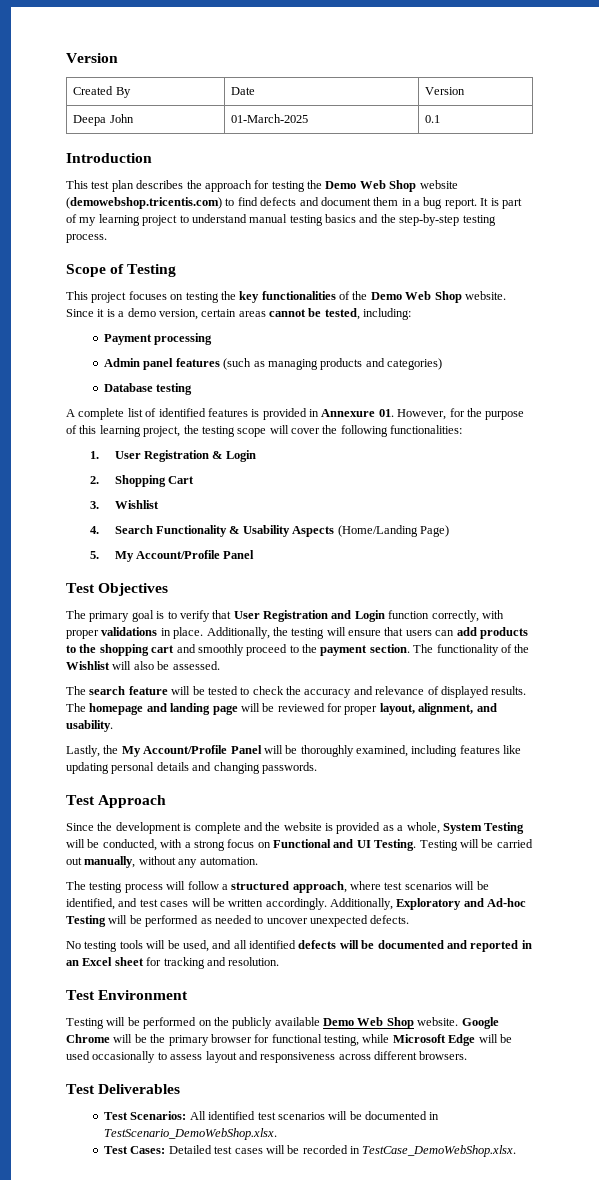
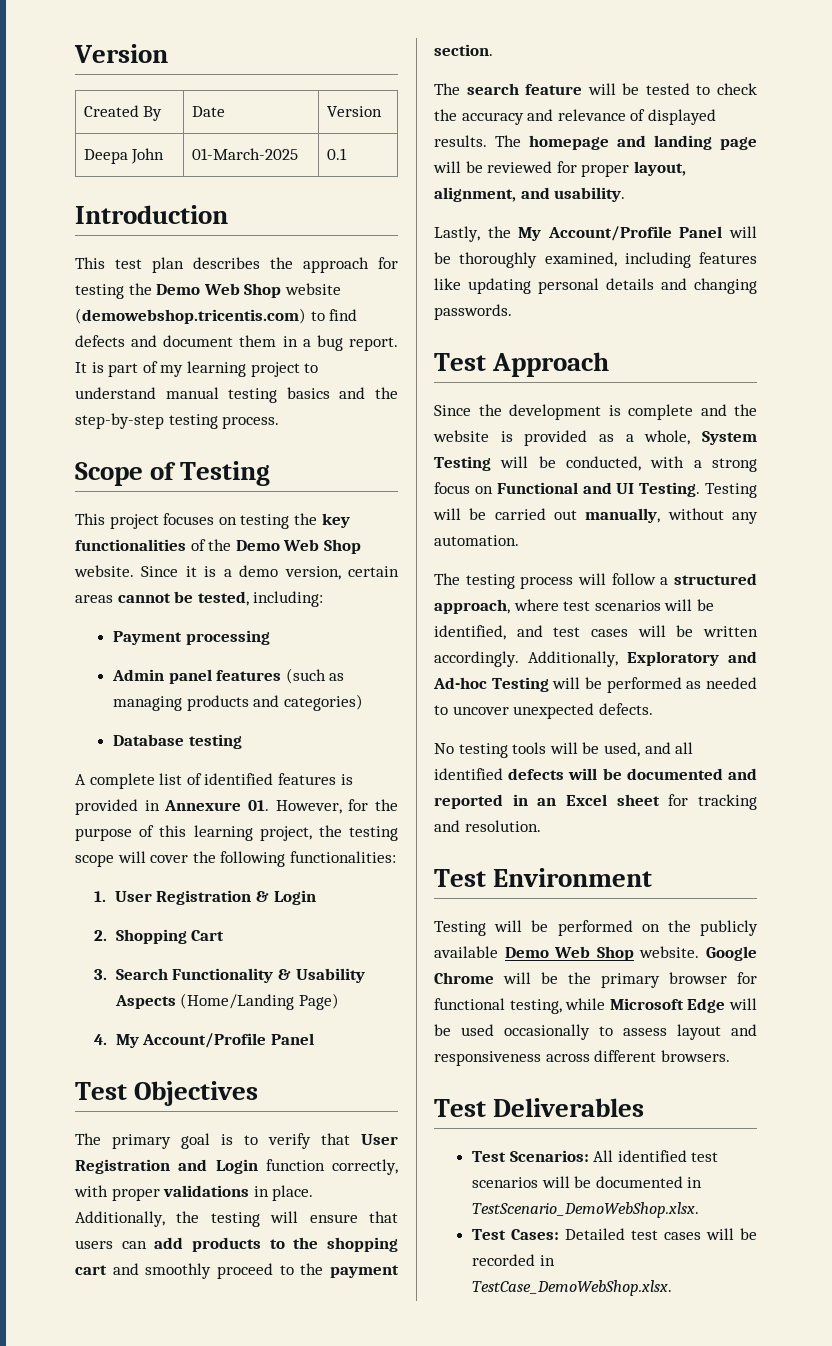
[114,500,159,509] [90,526,100,534] Wishlist // 4. -> (108, 974) none
[90,551,100,559] 5. -> [94,1034,108,1045] 4.
[413,644,530,656] [66,661,220,670] The functionality of the Wishlist will also be assessed. -> (493, 50) none

